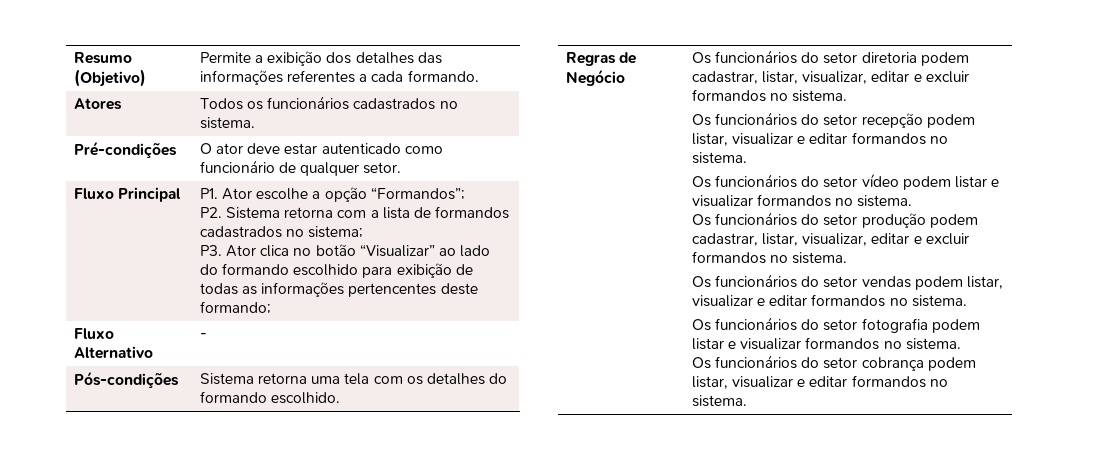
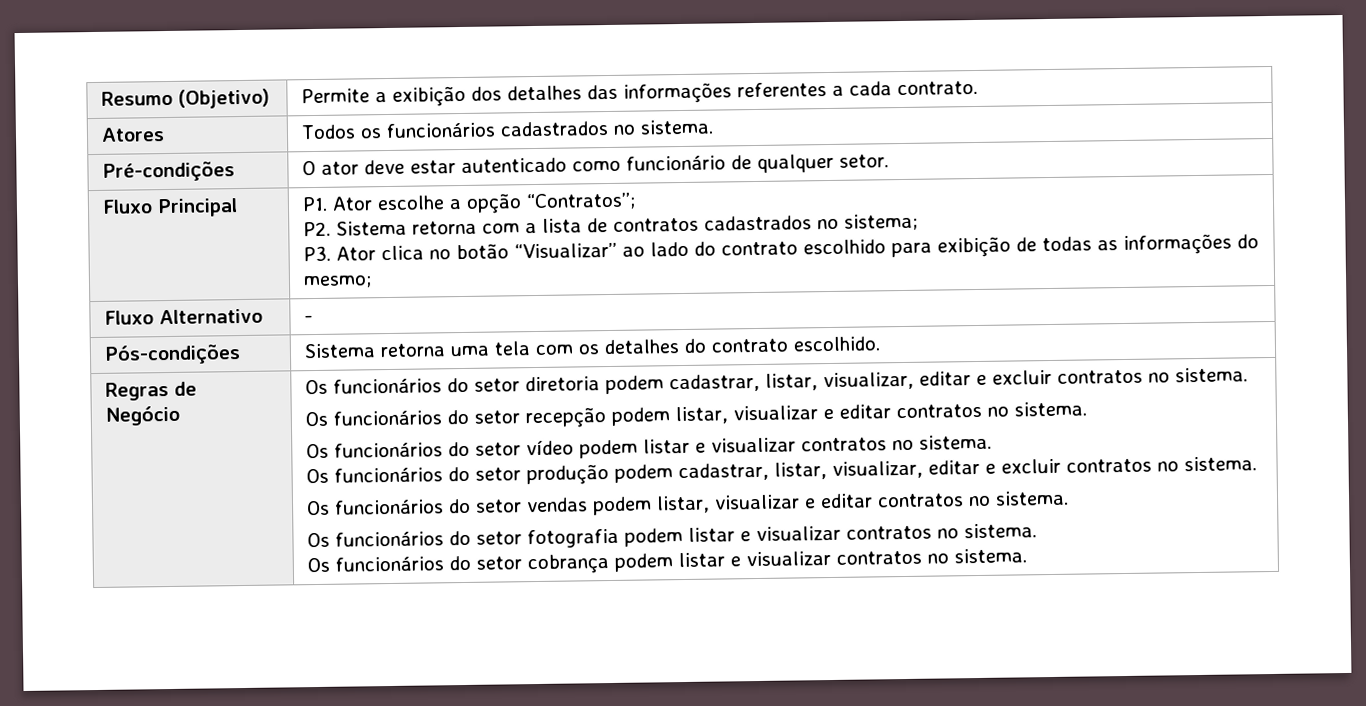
[407,70,479,82] formando. -> [897,80,979,96] contrato.
[370,187,465,200] “Formandos”; -> [526,192,637,211] “Contratos”;
[435,206,510,219] formandos -> [613,217,700,232] contratos
[221,263,289,275] formando -> [721,241,799,256] contrato
[348,283,478,297] [199,301,271,314] pertencentes deste formando; -> [1237,234,1260,249] [303,275,373,289] do mesmo;
[199,391,267,403] formando -> [711,338,789,353] contrato
[691,89,766,102] formandos -> [1057,369,1144,384] contratos
[851,132,926,145] formandos -> [896,403,983,419] contratos
[756,194,831,207] formandos -> [801,437,888,452] contratos
[691,251,766,264] formandos -> [1066,458,1153,473] contratos
[811,294,886,307] formandos -> [877,493,965,508] contratos
[805,337,880,350] formandos -> [846,525,933,540] contratos
[691,375,926,389] listar, visualizar e editar formandos -> [678,550,923,568] listar e visualizar contratos

